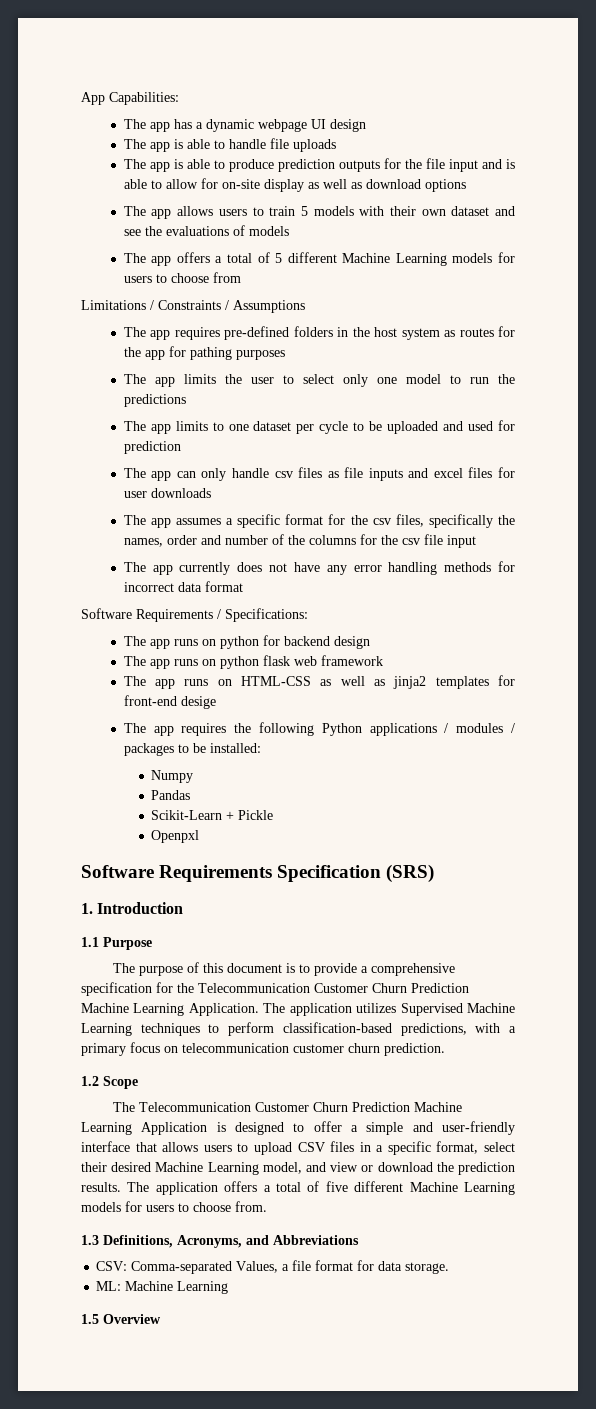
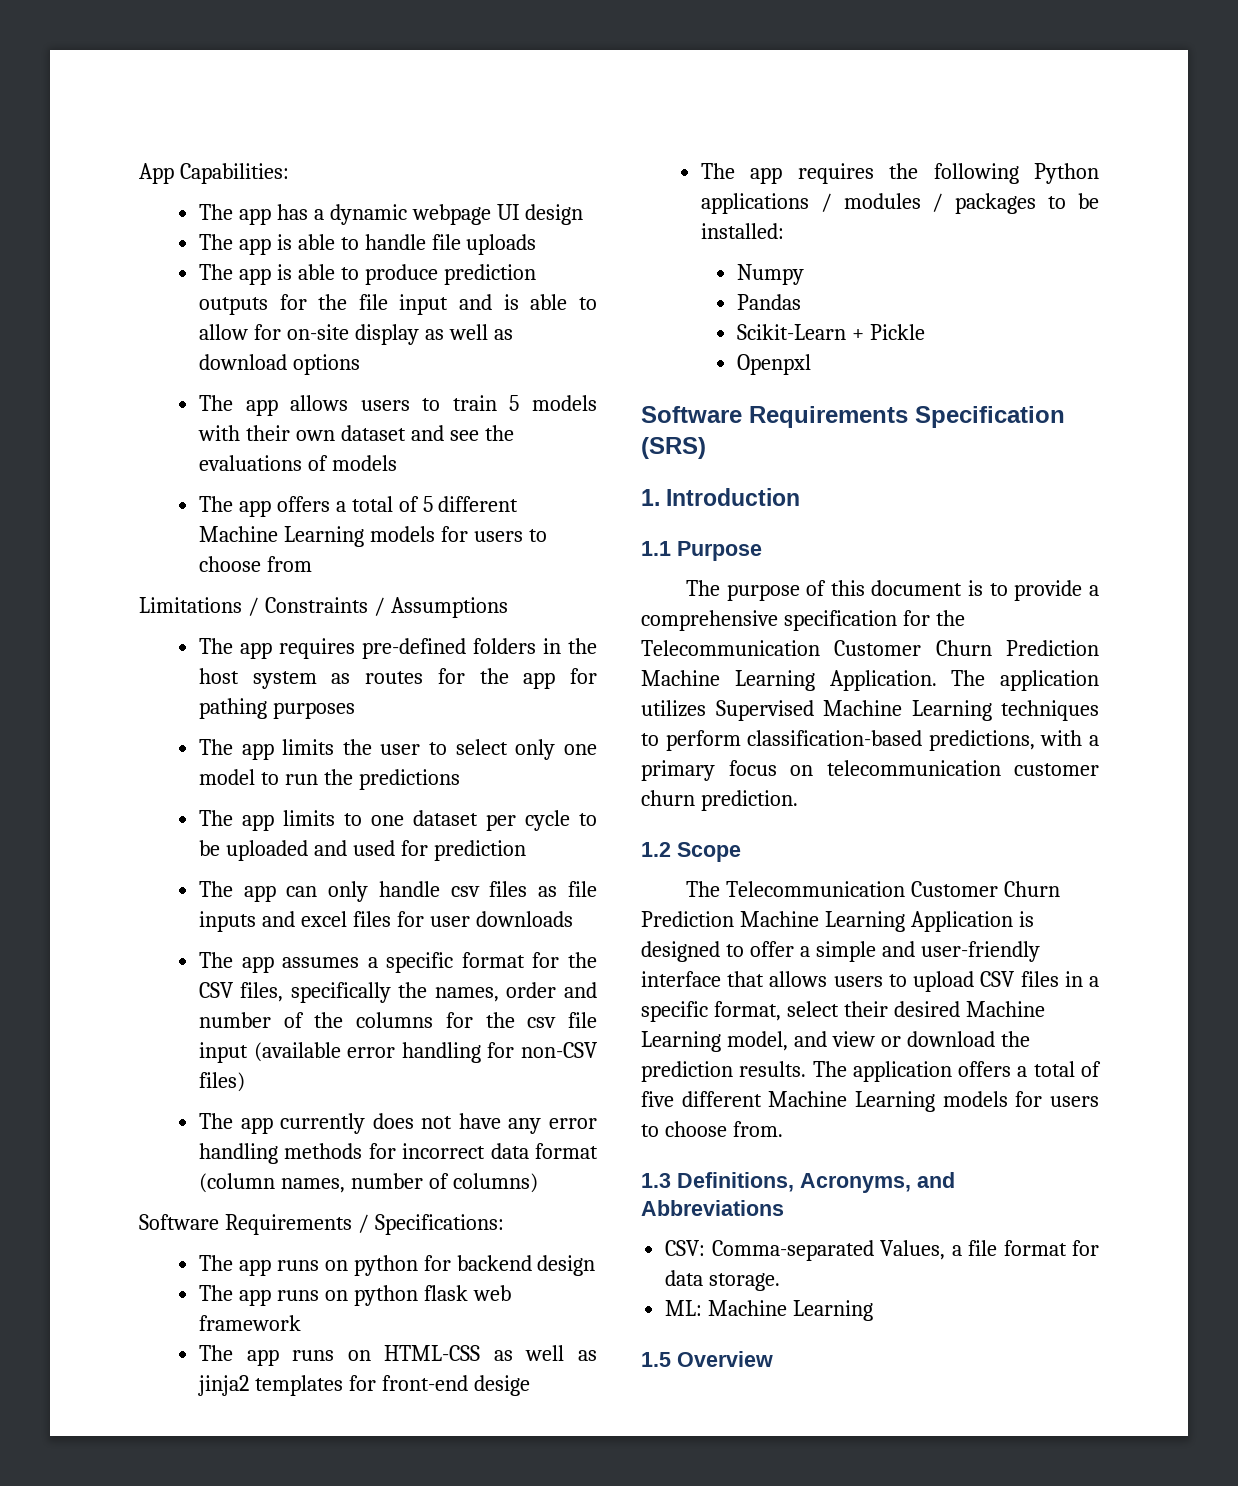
[372,518,391,525] csv -> [198,982,234,998] CSV
(476, 541) none -> [253,1042,598,1063] [198,1072,245,1092] (available error handling for non-CSV files)
(243, 586) none -> [198,1173,538,1193] (column names, number of columns)

